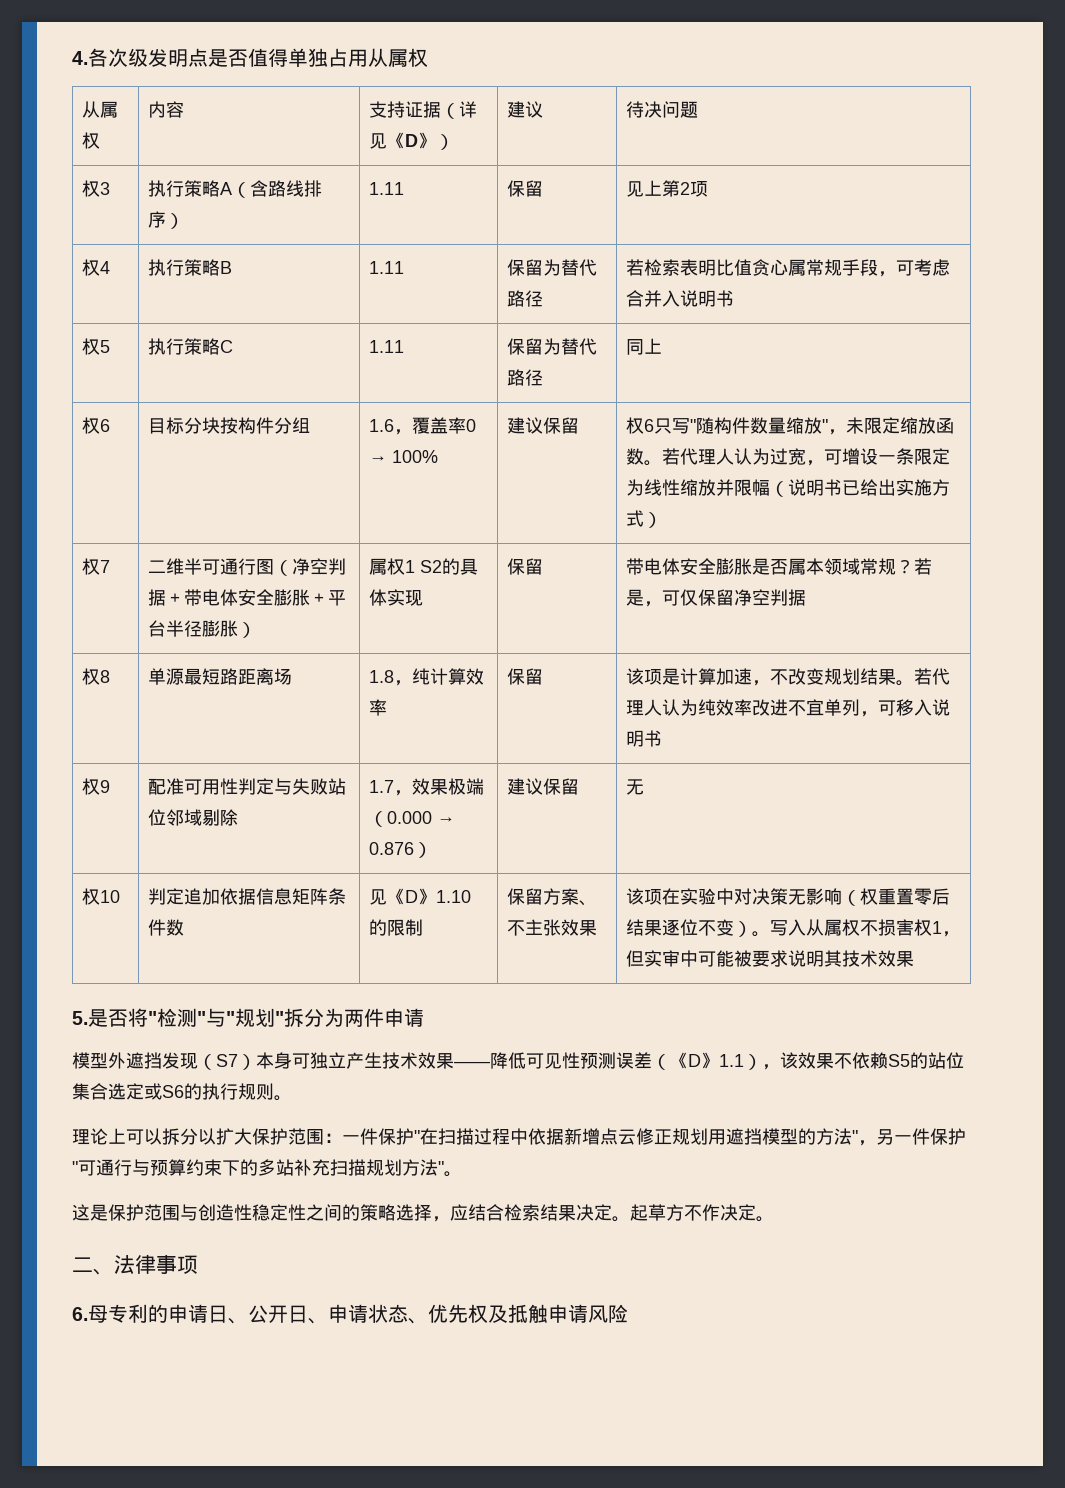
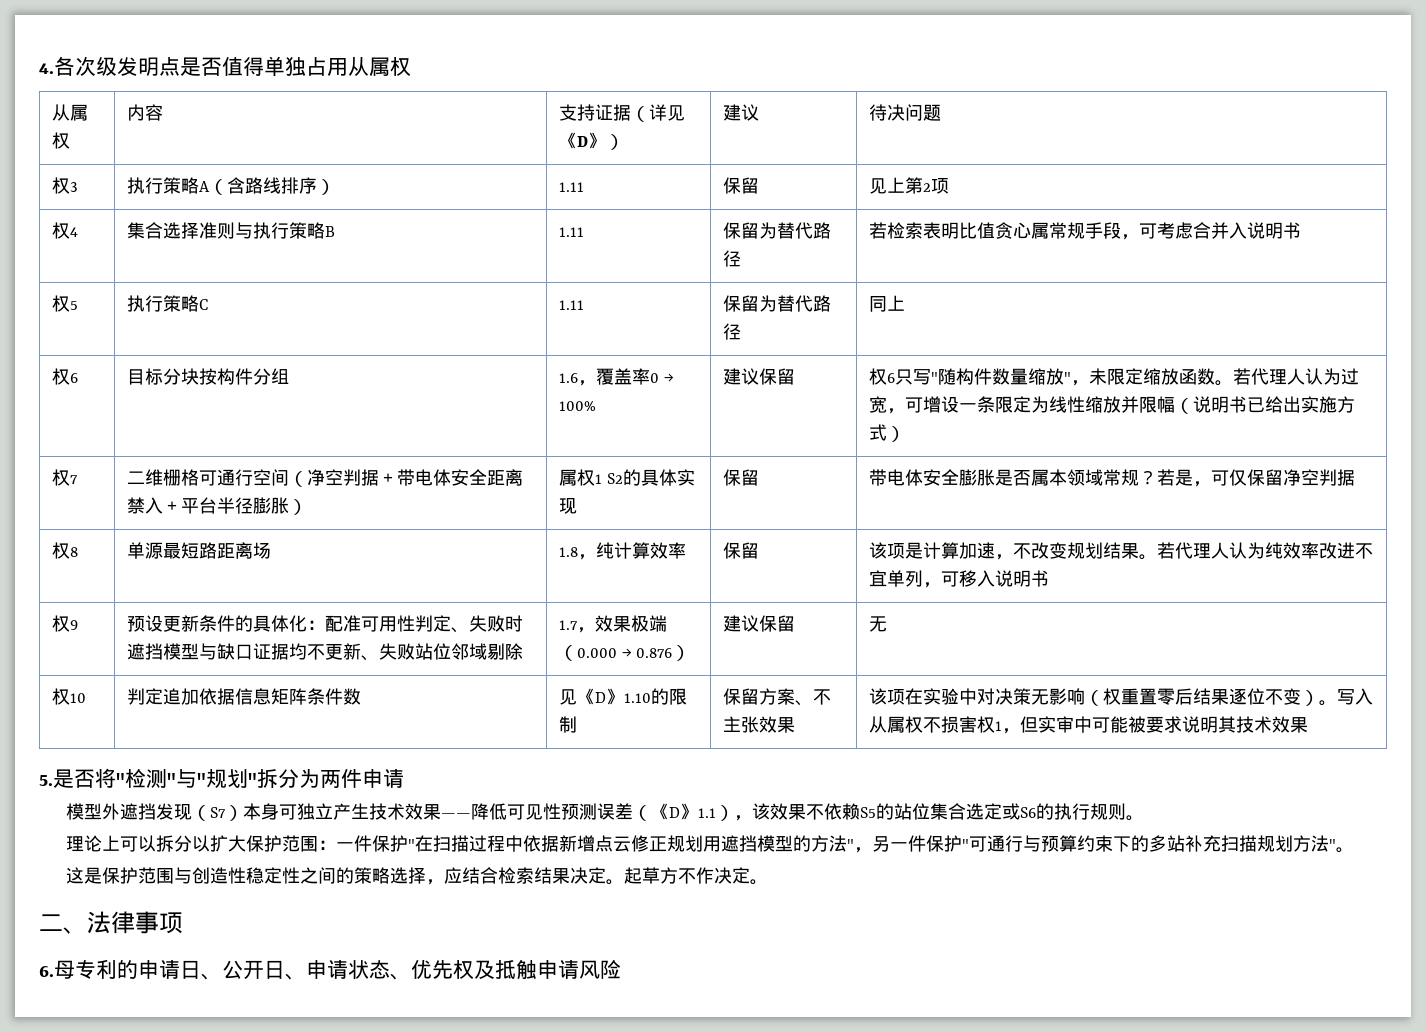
(111, 267) none -> [126,222,253,239] 集合选择准则与
[184,558,275,575] 半可通行图 -> [162,469,289,486] 栅格可通行空间
[274,589,311,606] 膨胀 -> [486,469,523,486] [126,497,163,514] 距离禁入
[148,778,293,795] 配准可用性判定与 -> [126,615,523,633] [126,643,379,661] 预设更新条件的具体化：配准可用性判定、失败时遮挡模型与缺口证据均不更新、

